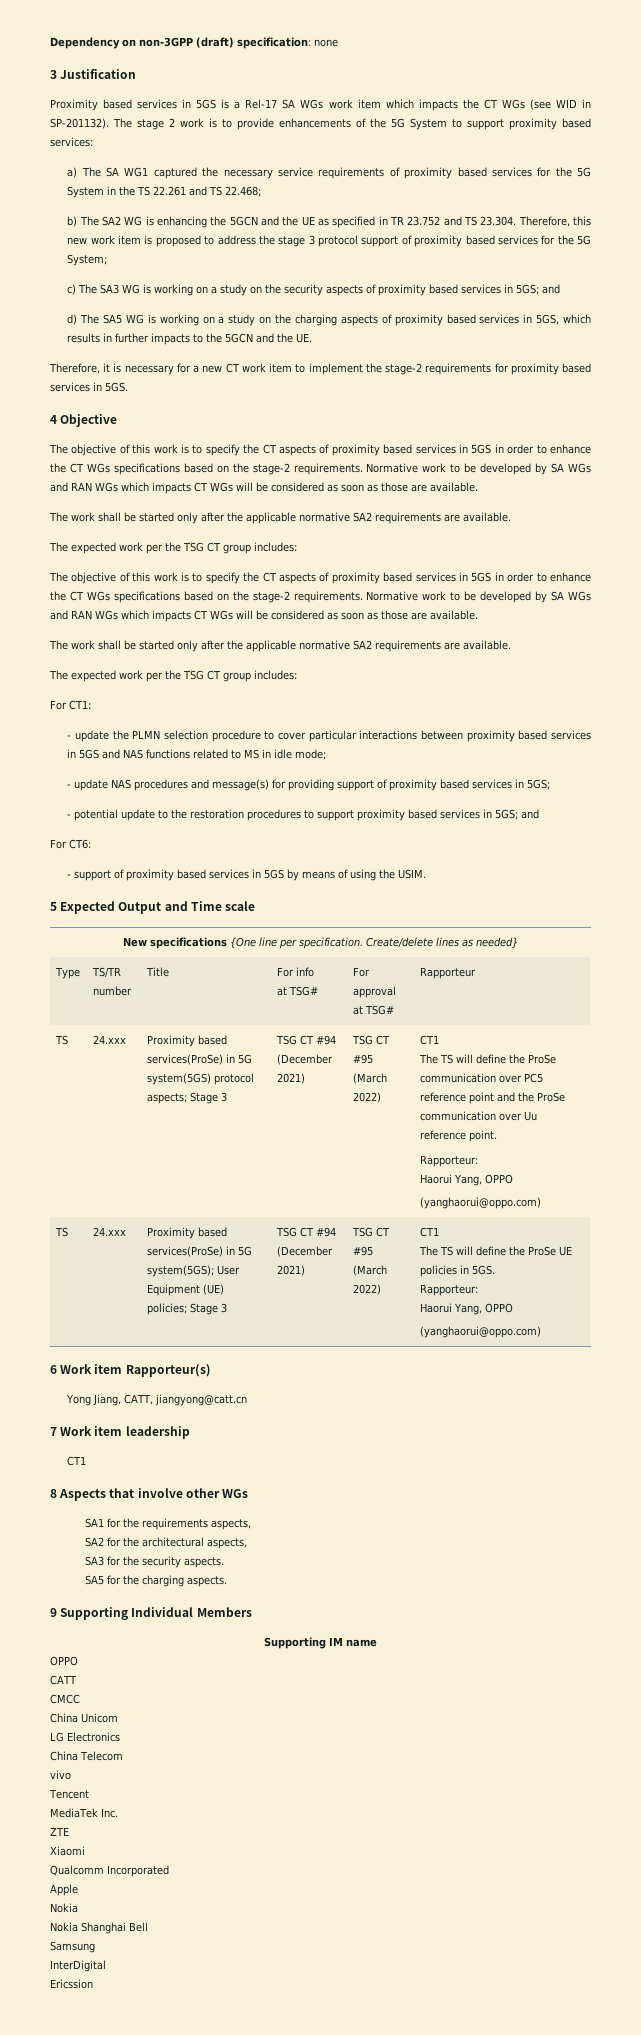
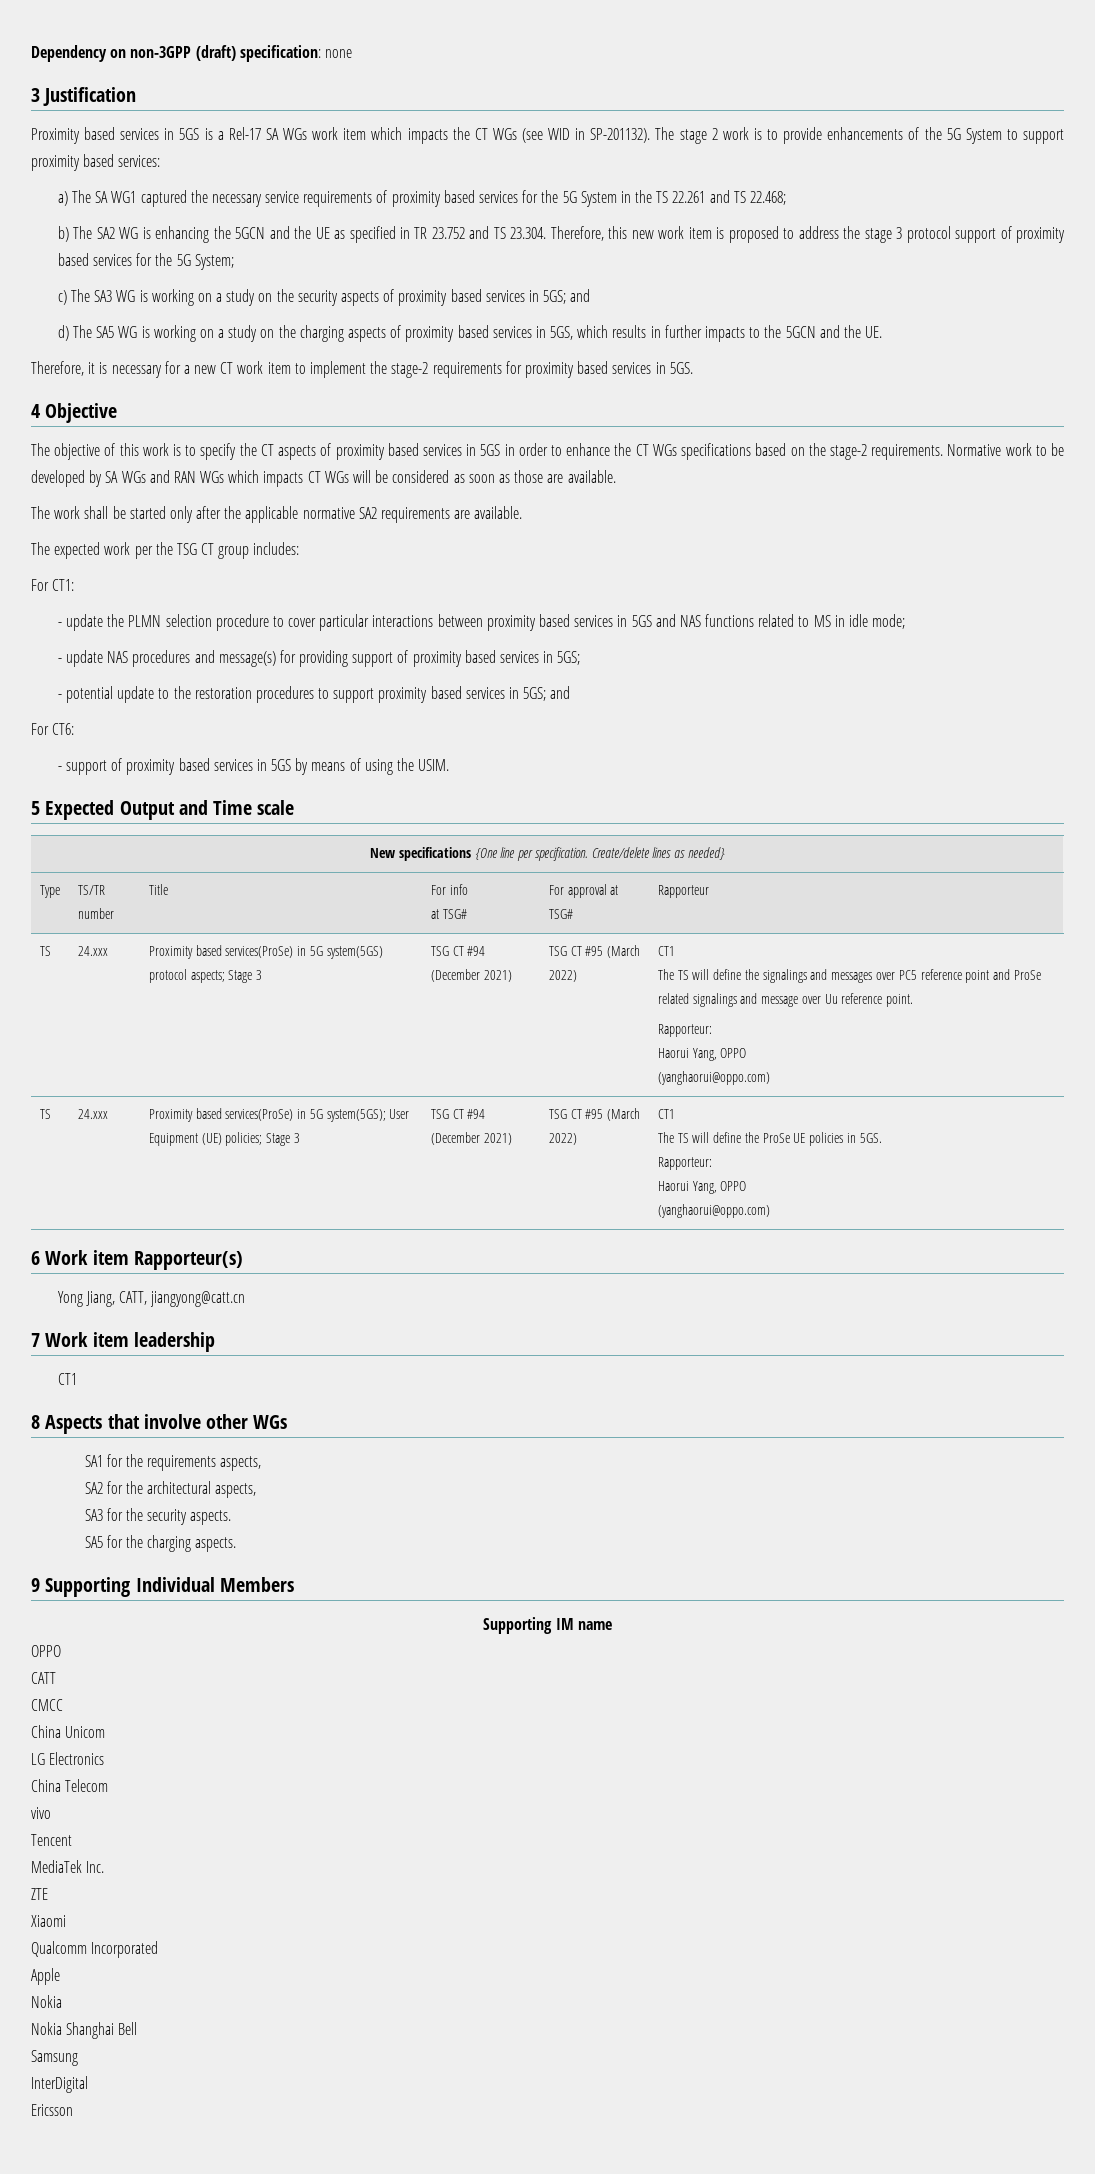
[49,572,591,584] [50,591,591,603] [50,610,478,622] [49,640,511,652] [49,670,297,682] // The objective of this work is to specify the CT aspects of proximity based services in 5GS in order to enhance the CT WGs specifications based on the stage-2 requirements. Normative work to be developed by SA WGs and RAN WGs which impacts CT WGs will be considered as soon as those are available. // The work shall be started only after the applicable normative SA2 requirements are available. // The expected work per the TSG CT group includes: -> (300, 548) none
[528,1054,557,1064] [420,1073,497,1083] ProSe communication -> [762,969,873,983] signalings and messages
[518,1092,566,1102] [420,1111,497,1121] the ProSe communication -> [1013,970,1041,980] [657,993,799,1007] ProSe related signalings and message
[50,1979,93,1989] Ericssion -> [31,2104,73,2116] Ericsson

